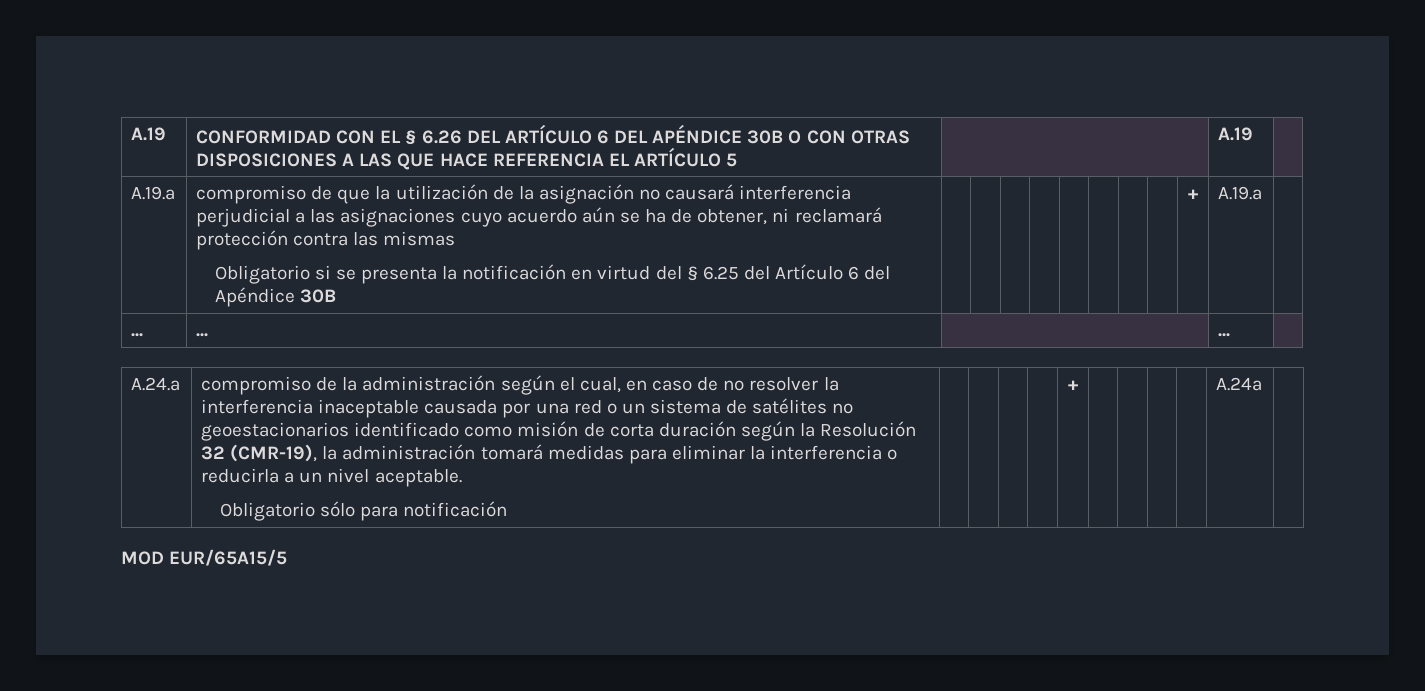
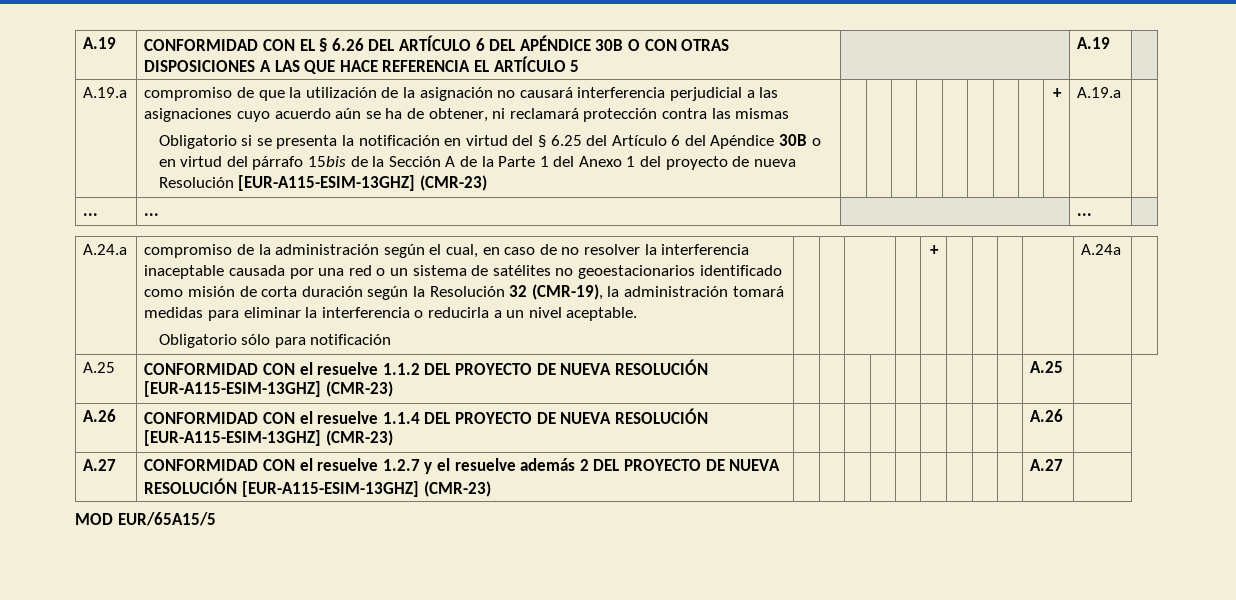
(336, 296) none -> [811,138,821,146] [158,156,796,170] [158,175,487,191] o en virtud del párrafo 15bis de la Sección A de la Parte 1 del Anexo 1 del proyecto de nueva Resolución [EUR-A115-ESIM-13GHZ] (CMR-23)
(1263, 384) none -> [83,362,116,373] [144,359,708,375] [144,381,394,397] [1030,361,1064,373] [83,409,117,422] [144,408,708,424] [144,430,394,446] [1030,409,1064,422] [83,459,117,471] [144,458,781,474] [144,478,491,497] [1030,459,1064,471] // A.25 | CONFORMIDAD CON el resuelve 1.1.2 DEL PROYECTO DE NUEVA RESOLUCIÓN [EUR-A115-ESIM-13GHZ] (CMR-23) | | | | | | | | | | A.25 | // A.26 | CONFORMIDAD CON el resuelve 1.1.4 DEL PROYECTO DE NUEVA RESOLUCIÓN [EUR-A115-ESIM-13GHZ] (CMR-23) | | | | | | | | | | A.26 | // A.27 | CONFORMIDAD CON el resuelve 1.2.7 y el resuelve además 2 DEL PROYECTO DE NUEVA RESOLUCIÓN [EUR-A115-ESIM-13GHZ] (CMR-23) | | | | | | | | | | A.27 |

